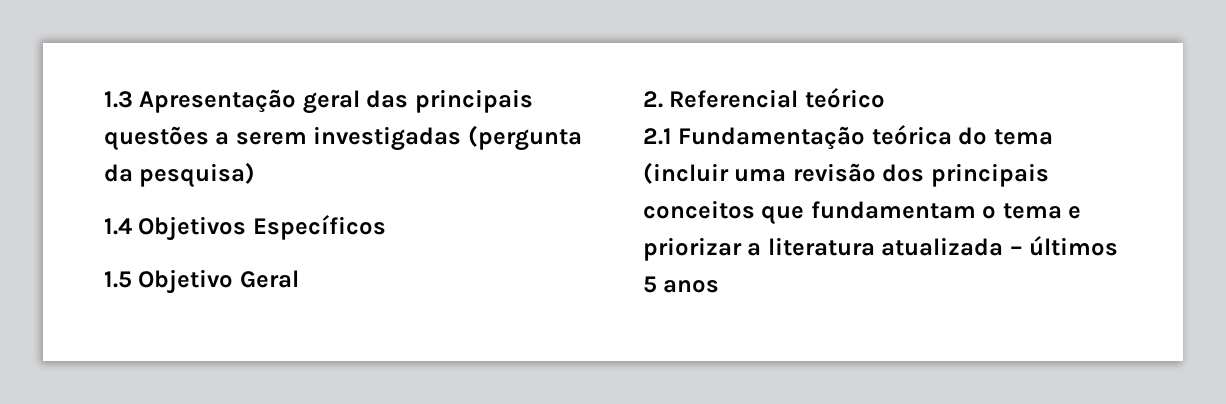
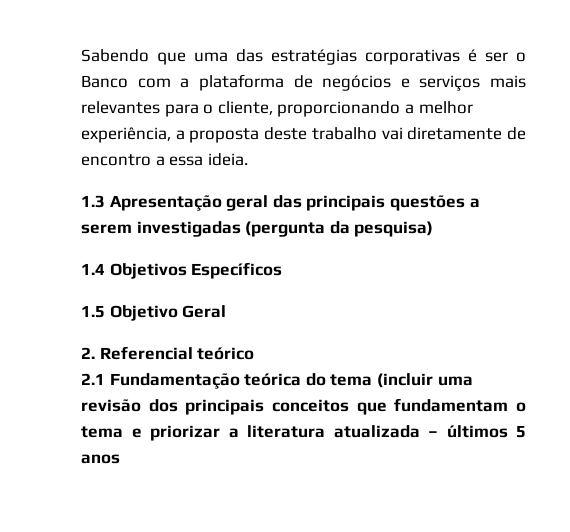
(104, 99) none -> [81,49,526,65] [81,74,526,91] [81,101,473,117] [81,127,526,143] [81,153,248,166] Sabendo que uma das estratégias corporativas é ser o Banco com a plataforma de negócios e serviços mais relevantes para o cliente, proporcionando a melhor experiência, a proposta deste trabalho vai diretamente de encontro a essa ideia. //

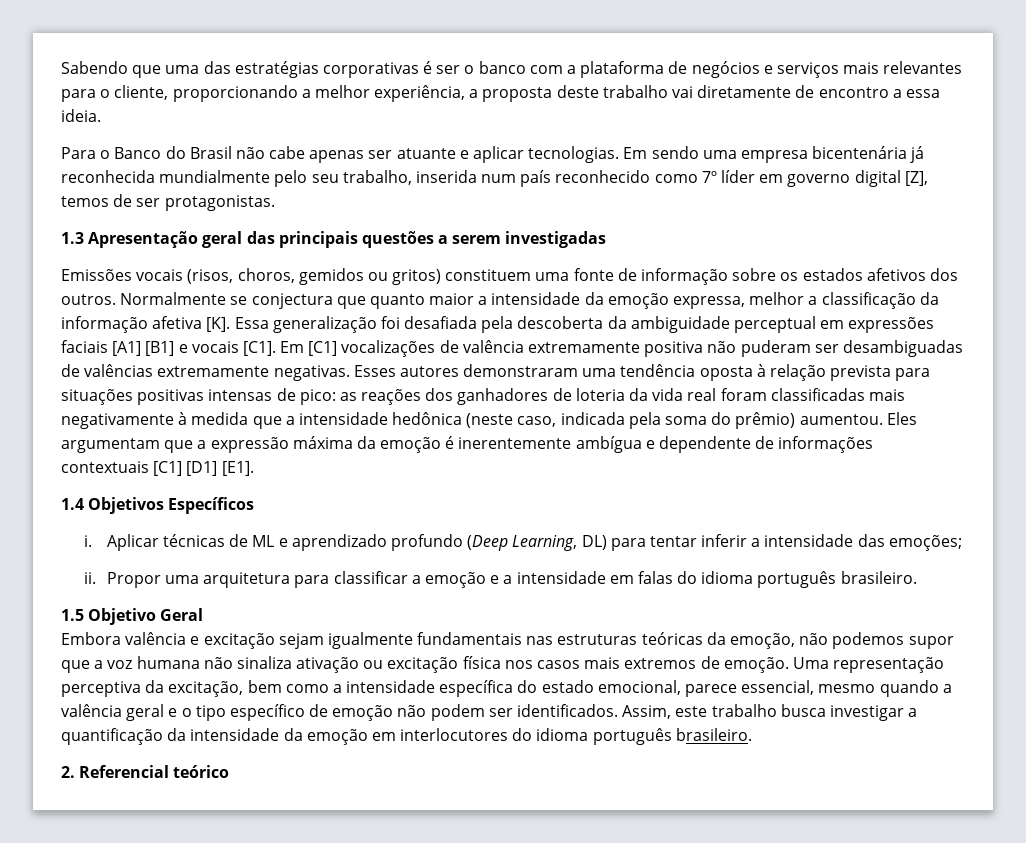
[81,75,128,88] Banco -> [478,61,526,74] banco
(248, 159) none -> [61,146,925,163] [61,170,928,187] [61,194,275,211] // Para o Banco do Brasil não cabe apenas ser atuante e aplicar tecnologias. Em sendo uma empresa bicentenária já reconhecida mundialmente pelo seu trabalho, inserida num país reconhecido como 7º líder em governo digital [Z], temos de ser protagonistas.
[245,221,434,237] [81,262,283,279] [81,305,227,321] [81,346,255,360] [81,373,473,389] [81,398,526,415] [81,425,526,441] [81,454,120,464] (pergunta da pesquisa) // 1.4 Objetivos Específicos // 1.5 Objetivo Geral // 2. Referencial teórico // 2.1 Fundamentação teórica do tema (incluir uma revisão dos principais conceitos que fundamentam o tema e priorizar a literatura atualizada – últimos 5 anos -> [61,268,958,285] [61,292,939,309] [61,316,935,333] [61,340,963,357] [61,364,931,381] [61,388,905,405] [61,412,917,429] [61,436,874,453] [61,461,254,476] [61,497,255,514] [83,534,962,551] [83,571,917,588] [61,608,204,625] [61,632,954,649] [61,656,945,673] [61,680,952,697] [61,704,918,721] [61,728,752,745] [61,765,230,778] // Emissões vocais (risos, choros, gemidos ou gritos) constituem uma fonte de informação sobre os estados afetivos dos outros. Normalmente se conjectura que quanto maior a intensidade da emoção expressa, melhor a classificação da informação afetiva [K]. Essa generalização foi desafiada pela descoberta da ambiguidade perceptual em expressões faciais [A1] [B1] e vocais [C1]. Em [C1] vocalizações de valência extremamente positiva não puderam ser desambiguadas de valências extremamente negativas. Esses autores demonstraram uma tendência oposta à relação prevista para situações positivas intensas de pico: as reações dos ganhadores de loteria da vida real foram classificadas mais negativamente à medida que a intensidade hedônica (neste caso, indicada pela soma do prêmio) aumentou. Eles argumentam que a expressão máxima da emoção é inerentemente ambígua e dependente de informações contextuais [C1] [D1] [E1]. // 1.4 Objetivos Específicos // i. Aplicar técnicas de ML e aprendizado profundo (Deep Learning, DL) para tentar inferir a intensidade das emoções; // ii. Propor uma arquitetura para classificar a emoção e a intensidade em falas do idioma português brasileiro. // 1.5 Objetivo Geral // Embora valência e excitação sejam igualmente fundamentais nas estruturas teóricas da emoção, não podemos supor que a voz humana não sinaliza ativação ou excitação física nos casos mais extremos de emoção. Uma representação perceptiva da excitação, bem como a intensidade específica do estado emocional, parece essencial, mesmo quando a valência geral e o tipo específico de emoção não podem ser identificados. Assim, este trabalho busca investigar a quantificação da intensidade da emoção em interlocutores do idioma português brasileiro. // 2. Referencial teórico

